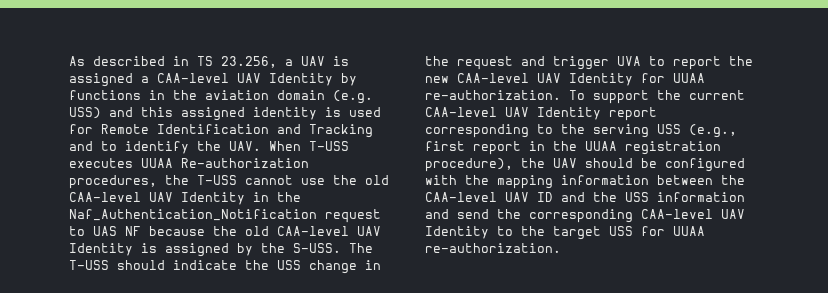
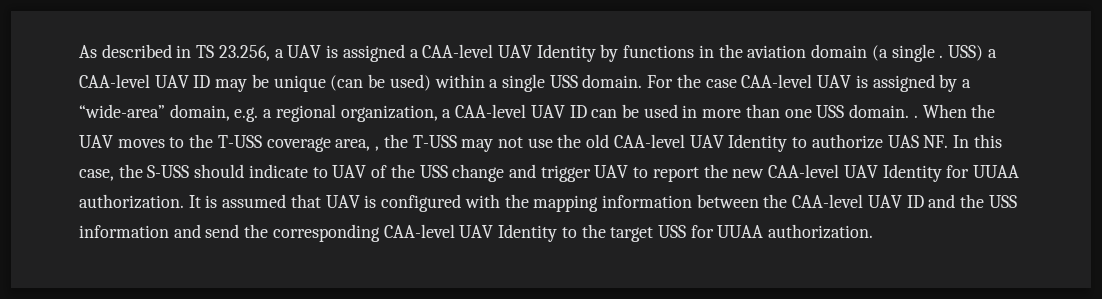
[333,90,373,104] [69,107,381,121] [69,124,373,138] [69,141,349,154] [69,158,309,168] [69,175,293,189] (e.g. USS) and this assigned identity is used for Remote Identification and Tracking and to identify the UAV. When T-USS executes UUAA Re-authorization procedures, the T-USS cannot -> [871,44,997,62] [79,74,971,92] [79,104,996,122] [79,134,523,152] (a single . USS) a CAA-level UAV ID may be unique (can be used) within a single USS domain. For the case CAA-level UAV is assigned by a “wide-area” domain, e.g. a regional organization, a CAA-level UAV ID can be used in more than one USS domain. . When the UAV moves to the T-USS coverage area, , the T-USS may not
[253,192,301,202] [69,209,381,223] [69,226,381,236] [69,243,373,257] [69,260,381,274] [425,56,513,70] in the Naf_Authentication_Notification request to UAS NF because the old CAA-level UAV Identity is assigned by the S-USS. The T-USS should indicate the USS change in the request -> [792,134,1002,149] [79,164,505,182] to authorize UAS NF. In this case, the S-USS should indicate to UAV of the USS change
[617,56,641,66] UVA -> [594,165,629,178] UAV
[425,90,745,104] [425,107,657,121] [425,124,737,138] [425,141,721,155] [425,158,657,172] re-authorization. To support the current CAA-level UAV Identity report corresponding to the serving USS (e.g., first report in the UUAA registration procedure), the UAV should be -> [79,194,377,209] authorization. It is assumed that UAV is
[425,243,561,253] re-authorization. -> [768,224,874,239] authorization.

